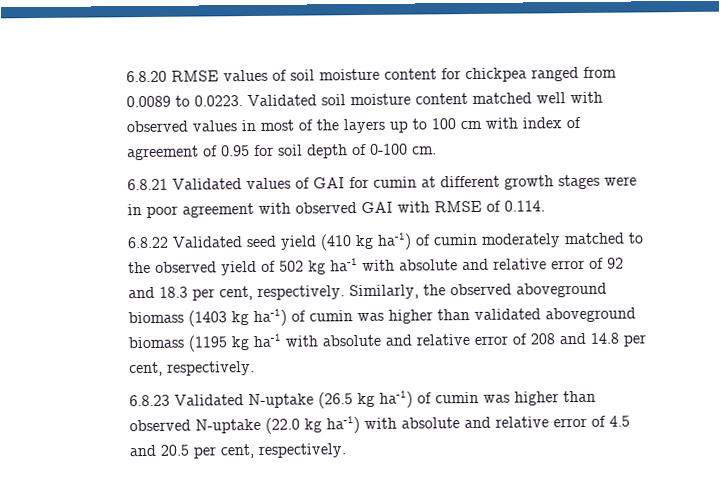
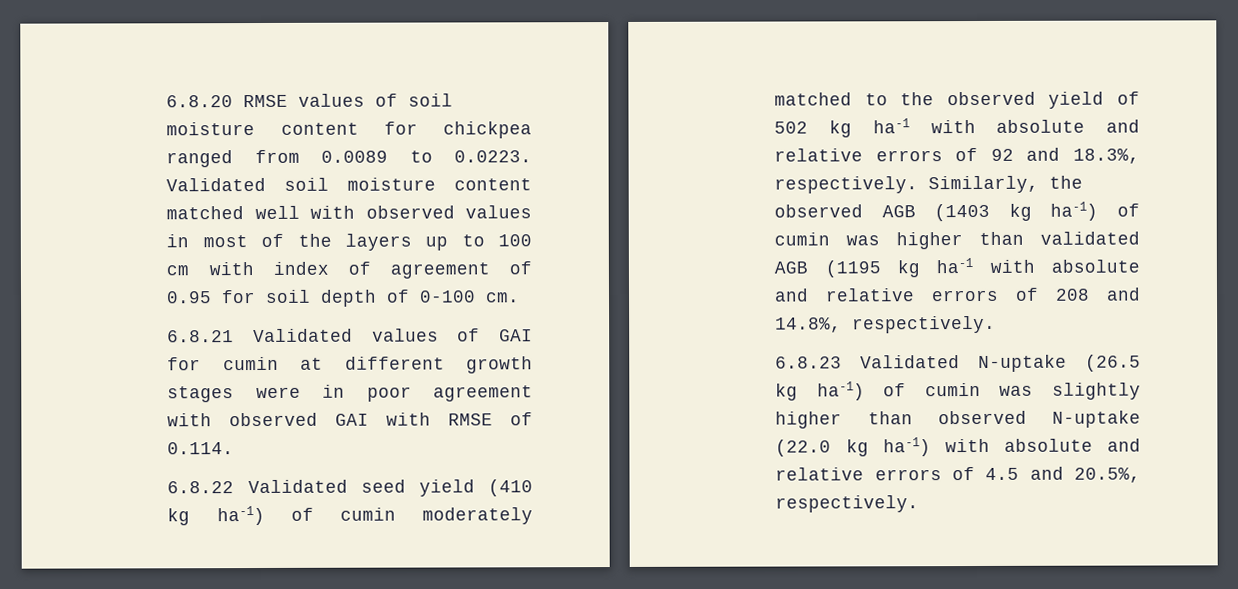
[551,259,586,270] error -> [875,150,943,162] errors
[159,286,254,301] 18.3 per cent, -> [1073,148,1140,164] 18.3%,
[516,282,608,298] [128,311,185,324] aboveground biomass -> [881,205,916,218] AGB
[545,307,637,323] [128,336,185,349] aboveground biomass -> [774,261,809,274] AGB
[474,335,509,345] error -> [931,289,1000,302] errors
[590,332,647,347] [129,361,164,377] 14.8 per cent, -> [775,317,843,333] 14.8%,
(511, 398) none -> [1052,382,1141,400] slightly
[553,417,588,428] error -> [874,469,942,481] errors
[160,443,255,459] 20.5 per cent, -> [1074,467,1141,483] 20.5%,

